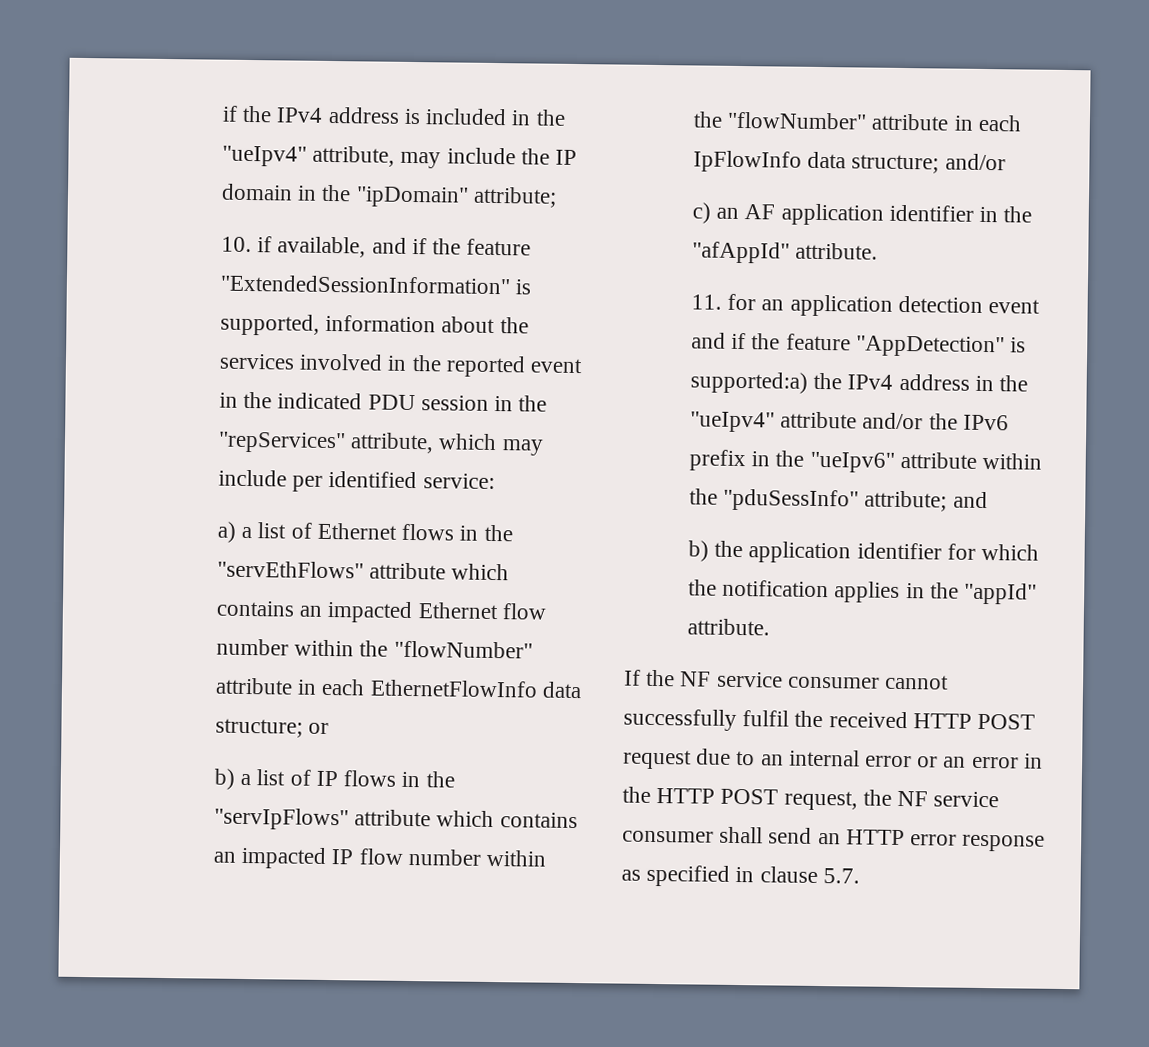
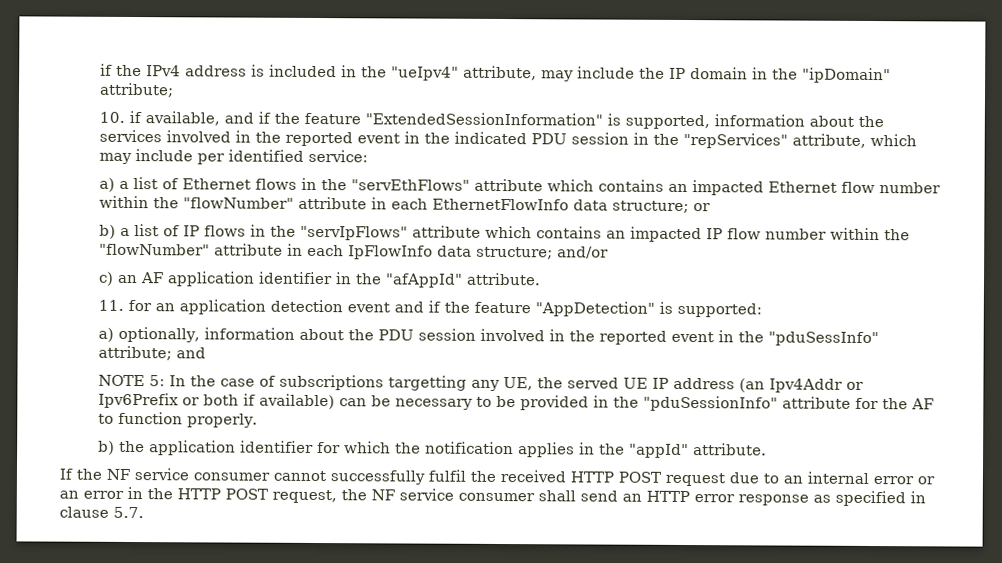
[690,371,1029,394] [690,411,1009,433] [689,449,1043,473] [689,488,988,512] supported:a) the IPv4 address in the "ueIpv4" attribute and/or the IPv6 prefix in the "ueIpv6" attribute within the "pduSessInfo" attribute; and -> [676,302,762,318] [97,326,879,347] [97,345,206,361] [97,374,864,393] [97,392,934,412] [97,411,258,428] supported: // a) optionally, information about the PDU session involved in the reported event in the "pduSessInfo" attribute; and // NOTE 5: In the case of subscriptions targetting any UE, the served UE IP address (an Ipv4Addr or Ipv6Prefix or both if available) can be necessary to be provided in the "pduSessionInfo" attribute for the AF to function properly.

